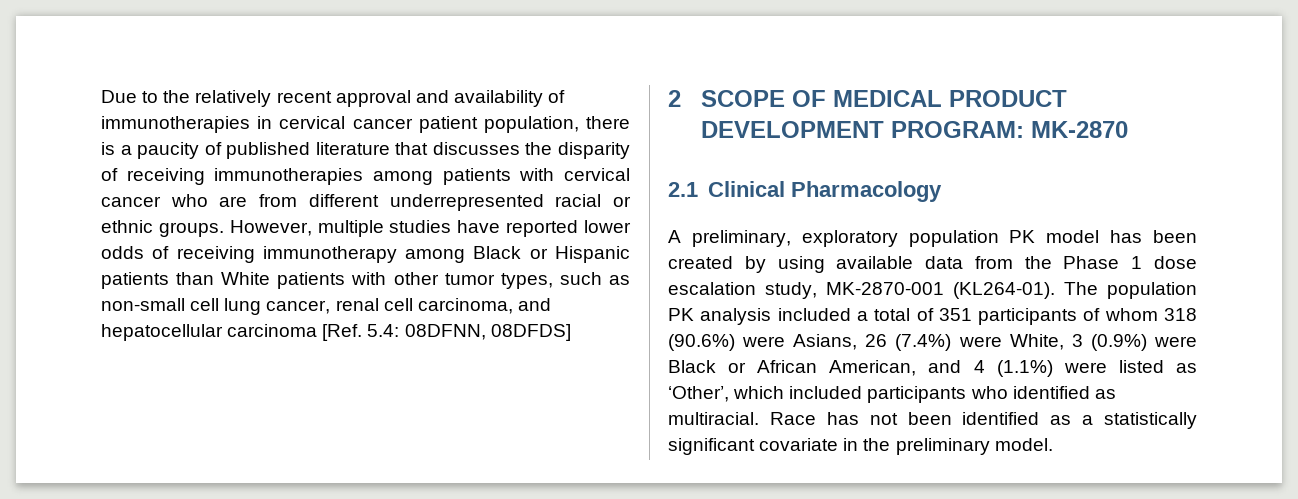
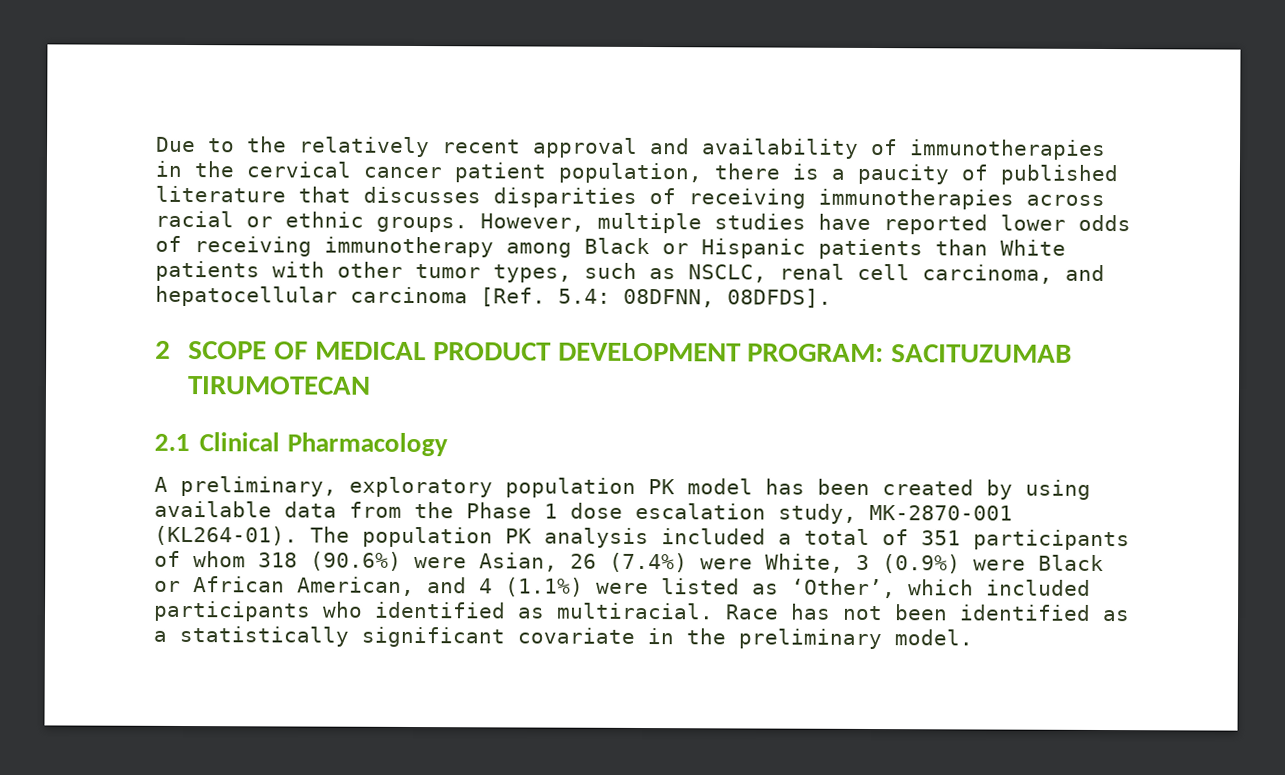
(273, 122) none -> [194,161,234,178] the
[525,142,630,159] the disparity -> [493,187,637,208] disparities
[373,168,631,185] [101,194,544,211] among patients with cervical cancer who are from different underrepresented -> [1026,194,1105,207] across
[101,298,331,315] non-small cell lung cancer, -> [688,264,767,283] NSCLC,
[490,324,571,341] 08DFDS] -> [727,288,832,308] 08DFDS].
[1031,121,1129,138] MK-2870 -> [891,344,1073,363] [187,376,372,395] SACITUZUMAB TIRUMOTECAN
[793,334,858,350] Asians, -> [479,552,558,572] Asian,

